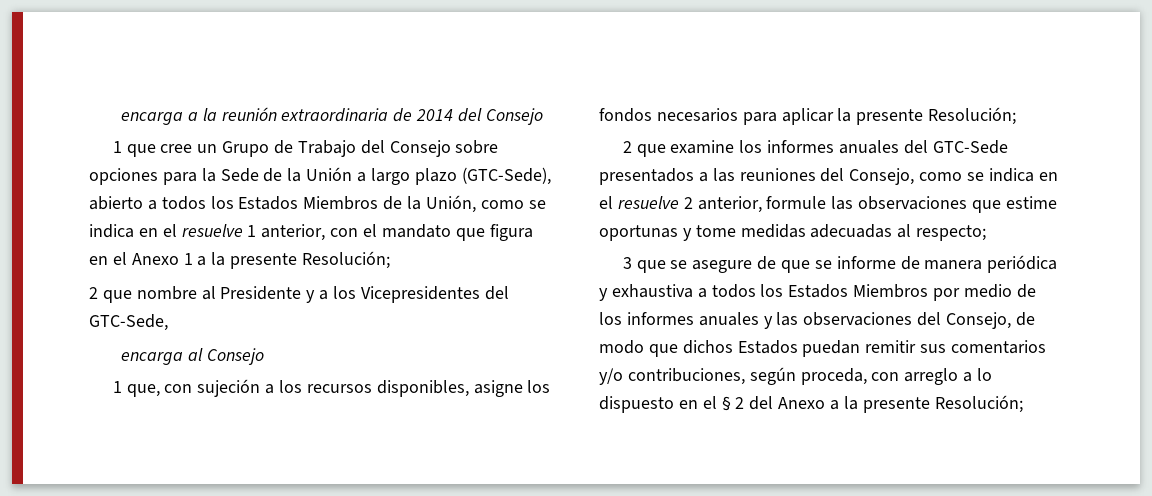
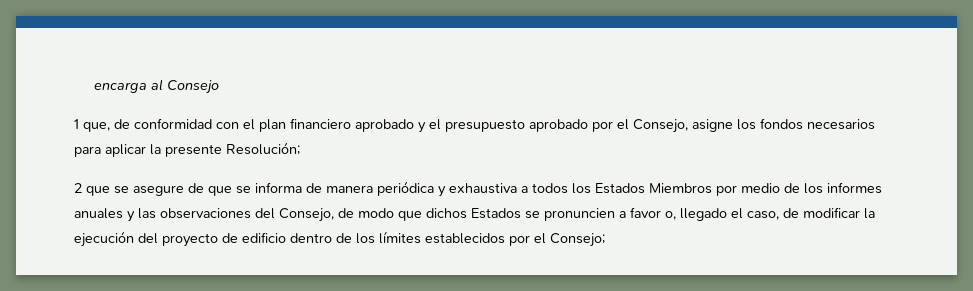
[121,107,543,125] [112,140,499,157] [89,167,551,185] [89,195,546,213] [89,224,533,241] [89,251,391,269] [89,286,509,303] [89,314,168,331] [121,348,264,365] [112,379,469,397] encarga a la reunión extraordinaria de 2014 del Consejo // 1 que cree un Grupo de Trabajo del Consejo sobre opciones para la Sede de la Unión a largo plazo (GTC-Sede), abierto a todos los Estados Miembros de la Unión, como se indica en el resuelve 1 anterior, con el mandato que figura en el Anexo 1 a la presente Resolución; // 2 que nombre al Presidente y a los Vicepresidentes del GTC-Sede, // encarga al Consejo // 1 que, con sujeción a los recursos disponibles, -> [94,79,220,94] [74,118,688,133] encarga al Consejo // 1 que, de conformidad con el plan financiero aprobado y el presupuesto aprobado por el Consejo,
[670,140,1008,154] [599,168,1058,185] [599,196,1057,213] [599,224,987,241] [622,257,666,273] examine los informes anuales del GTC-Sede presentados a las reuniones del Consejo, como se indica en el resuelve 2 anterior, formule las observaciones que estime oportunas y tome medidas adecuadas al respecto; // 3 que -> (110, 191) none
[836,256,896,269] informe -> [255,182,302,193] informa
[802,340,1047,357] [599,367,993,385] [599,395,1023,413] puedan remitir sus comentarios y/o contribuciones, según proceda, con arreglo a lo dispuesto en el § 2 del Anexo a la presente Resolución; -> [525,207,875,221] [74,231,605,247] se pronuncien a favor o, llegado el caso, de modificar la ejecución del proyecto de edificio dentro de los límites establecidos por el Consejo;

